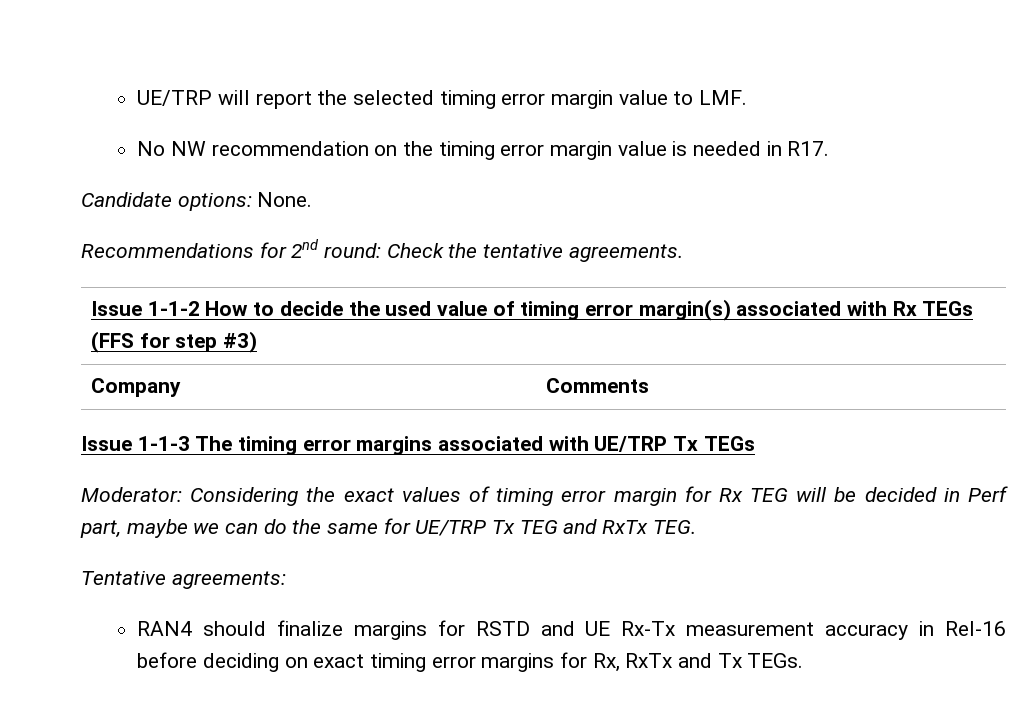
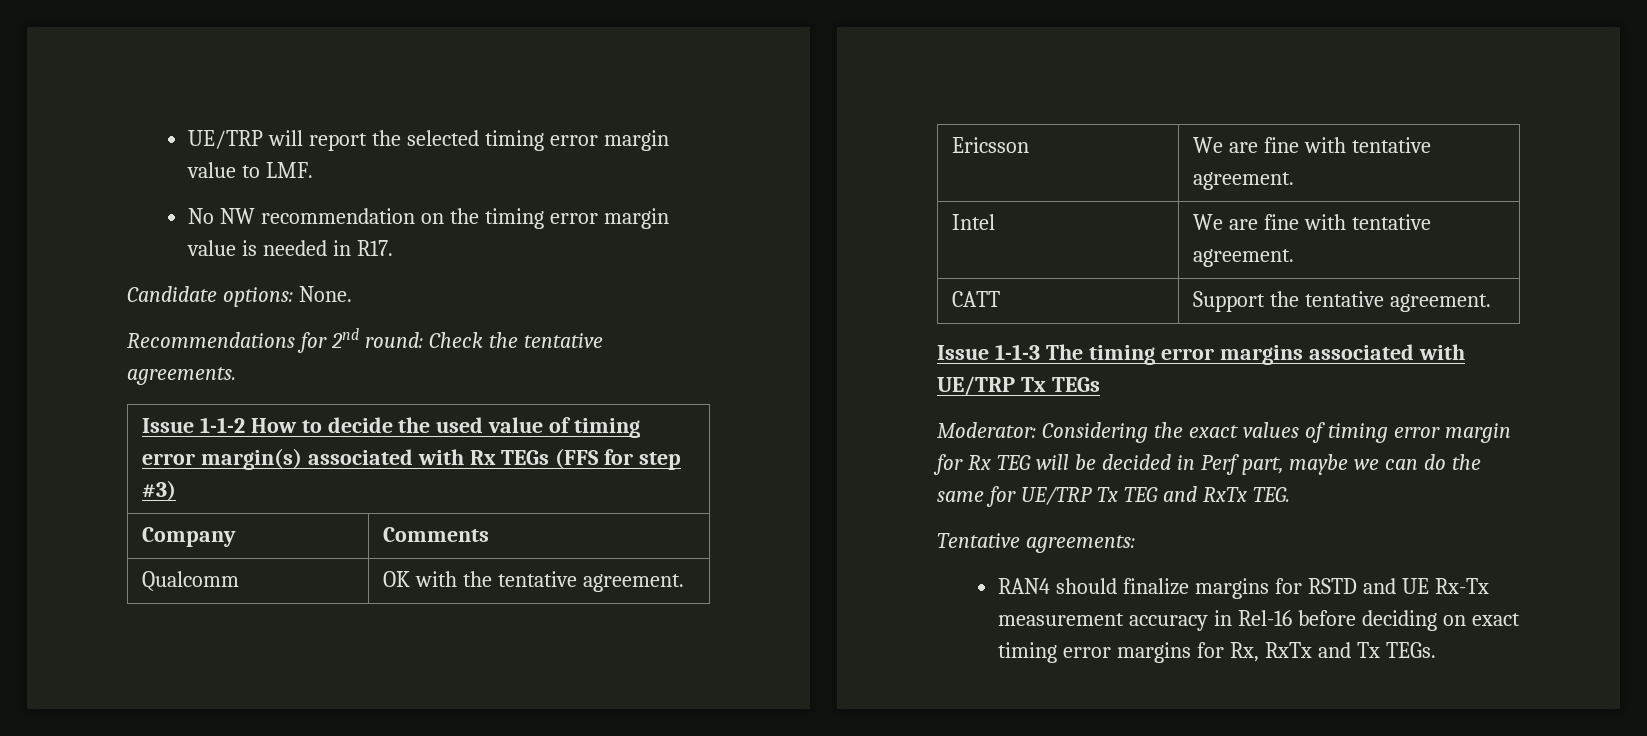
(650, 385) none -> [141,571,239,591] [382,571,684,592] [951,137,1029,153] [1192,137,1431,153] [1192,172,1294,190] [951,214,995,230] [1192,214,1431,230] [1192,249,1294,267] [951,291,1000,307] [1192,291,1491,312] // Qualcomm | OK with the tentative agreement. // Ericsson | We are fine with tentative agreement. // Intel | We are fine with tentative agreement. // CATT | Support the tentative agreement.

